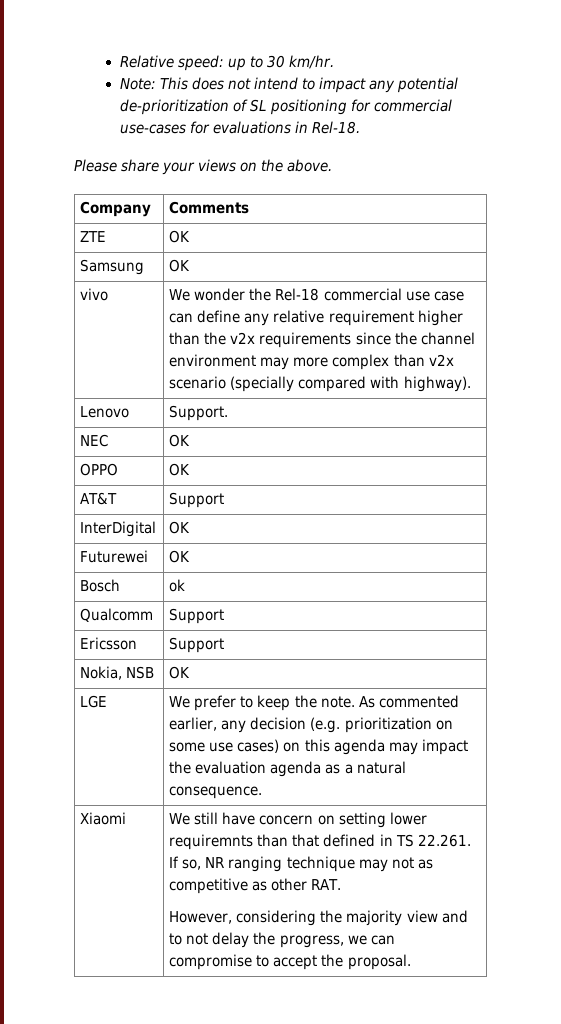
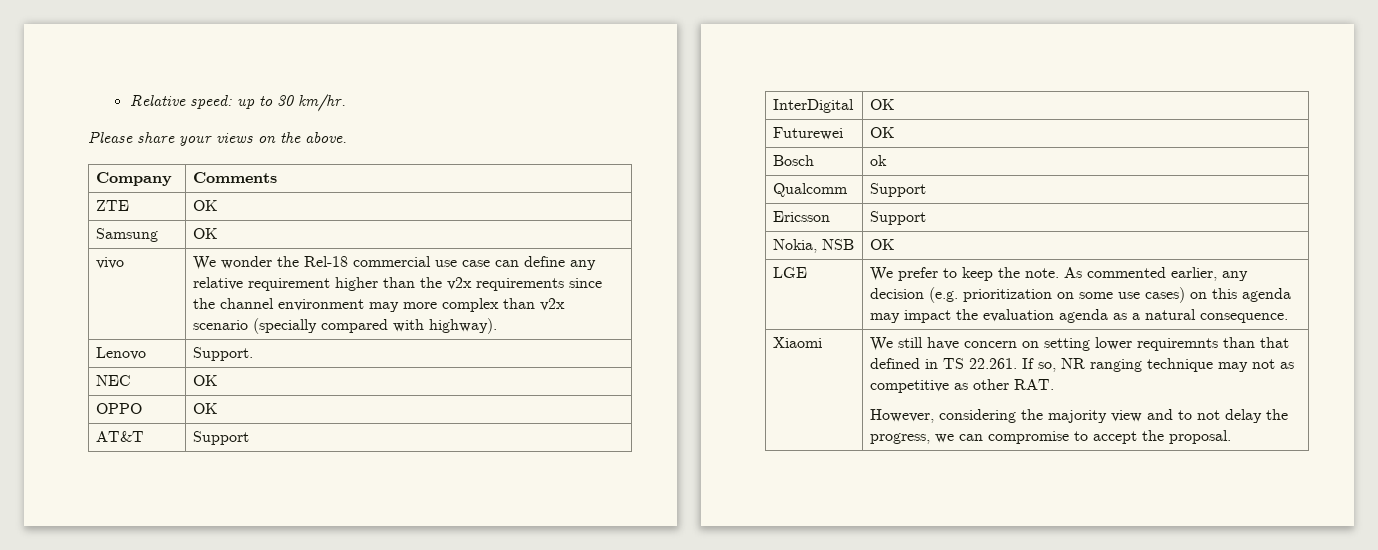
[119,77,459,93] [119,99,452,115] [119,121,360,134] // Note: This does not intend to impact any potential de-prioritization of SL positioning for commercial use-cases for evaluations in Rel-18. -> (346, 103) none

